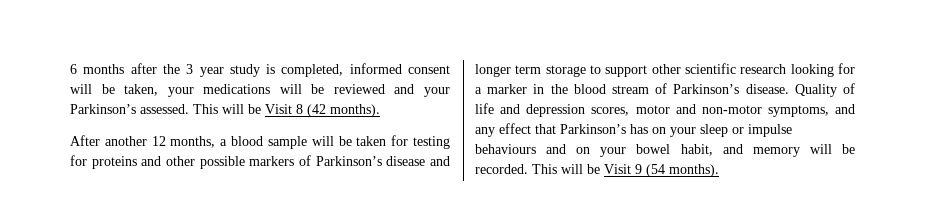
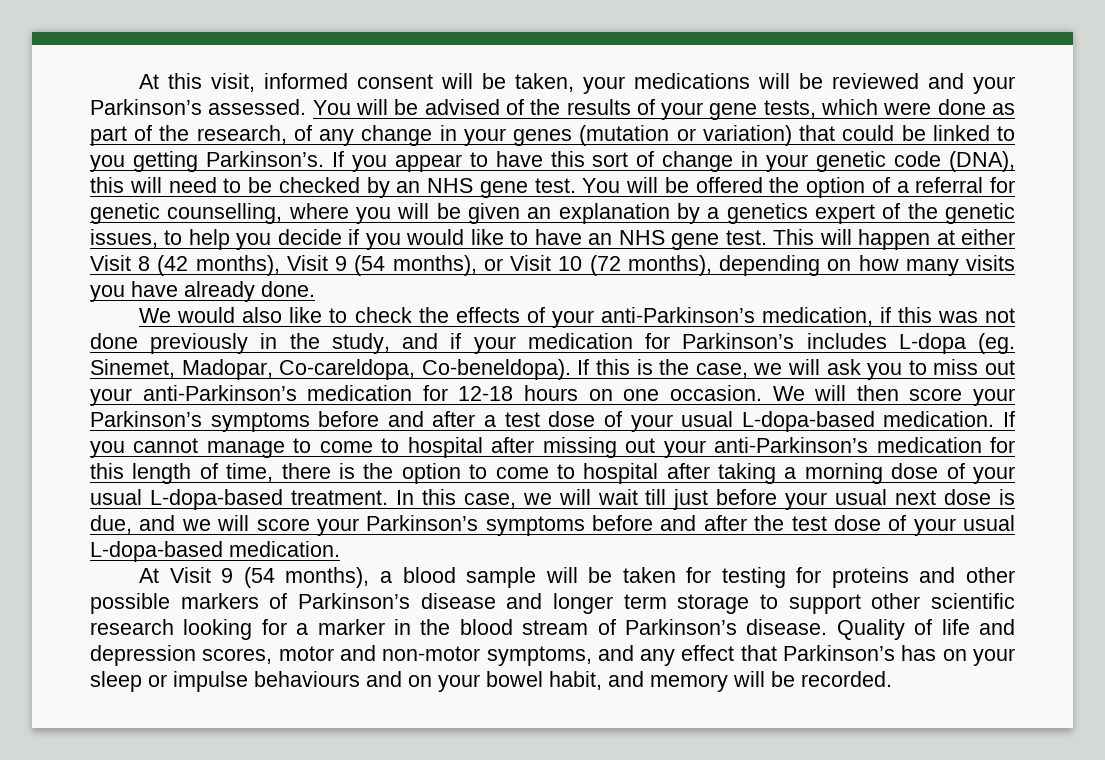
[70,63,344,77] 6 months after the 3 year study is completed, -> [139,73,256,92] At this visit,
[193,104,380,117] [70,135,216,148] This will be Visit 8 (42 months). // After another 12 months, -> [312,99,1015,120] [90,125,1016,146] [90,151,1015,172] [90,177,1015,198] [90,203,1016,224] [90,229,1016,250] [90,255,1016,276] [90,281,315,302] [139,307,1015,328] [90,333,1016,354] [90,359,1016,380] [90,385,1016,406] [90,411,1016,432] [90,437,1015,458] [90,463,1016,484] [90,489,1015,510] [90,515,1015,536] [90,541,340,562] [139,567,370,588] You will be advised of the results of your gene tests, which were done as part of the research, of any change in your genes (mutation or variation) that could be linked to you getting Parkinson’s. If you appear to have this sort of change in your genetic code (DNA), this will need to be checked by an NHS gene test. You will be offered the option of a referral for genetic counselling, where you will be given an explanation by a genetics expert of the genetic issues, to help you decide if you would like to have an NHS gene test. This will happen at either Visit 8 (42 months), Visit 9 (54 months), or Visit 10 (72 months), depending on how many visits you have already done. // We would also like to check the effects of your anti-Parkinson’s medication, if this was not done previously in the study, and if your medication for Parkinson’s includes L-dopa (eg. Sinemet, Madopar, Co-careldopa, Co-beneldopa). If this is the case, we will ask you to miss out your anti-Parkinson’s medication for 12-18 hours on one occasion. We will then score your Parkinson’s symptoms before and after a test dose of your usual L-dopa-based medication. If you cannot manage to come to hospital after missing out your anti-Parkinson’s medication for this length of time, there is the option to come to hospital after taking a morning dose of your usual L-dopa-based treatment. In this case, we will wait till just before your usual next dose is due, and we will score your Parkinson’s symptoms before and after the test dose of your usual L-dopa-based medication. // At Visit 9 (54 months),
[532,164,719,177] This will be Visit 9 (54 months). -> (892, 679) none

